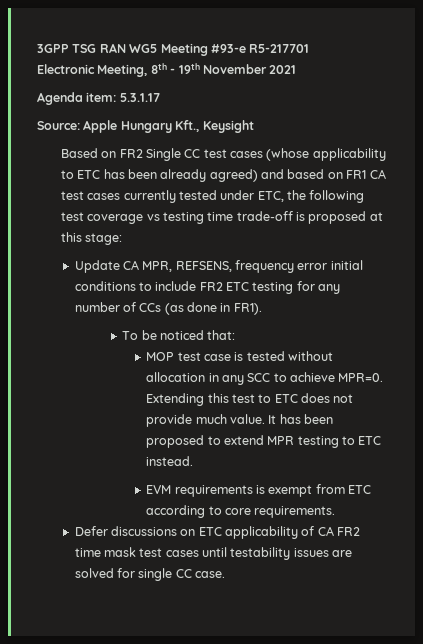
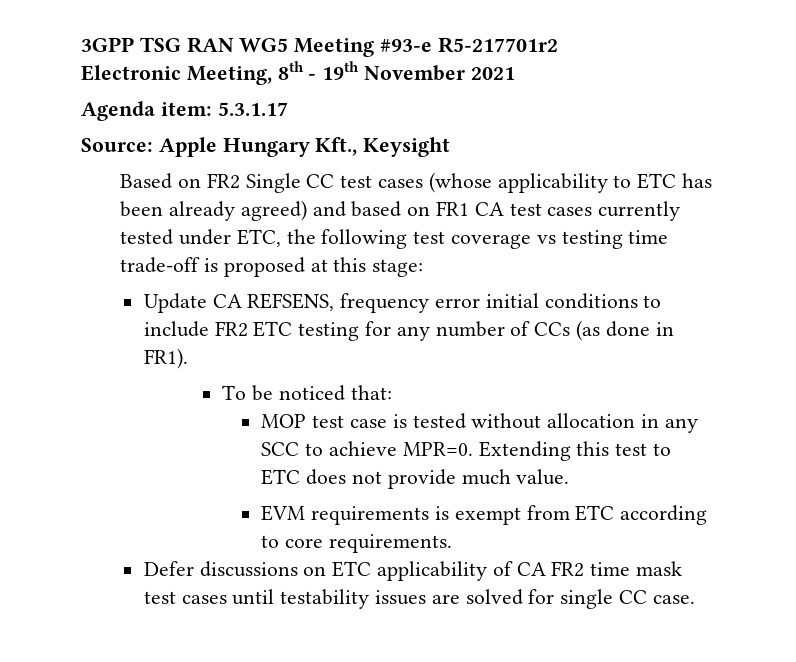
[249,44,310,53] R5-217701 -> [437,37,558,53] R5-217701r2
[142,261,173,272] MPR, -> (242, 301) none
[268,414,334,424] [146,435,382,448] [146,456,194,466] It has been proposed to extend MPR testing to ETC instead. -> (570, 477) none

